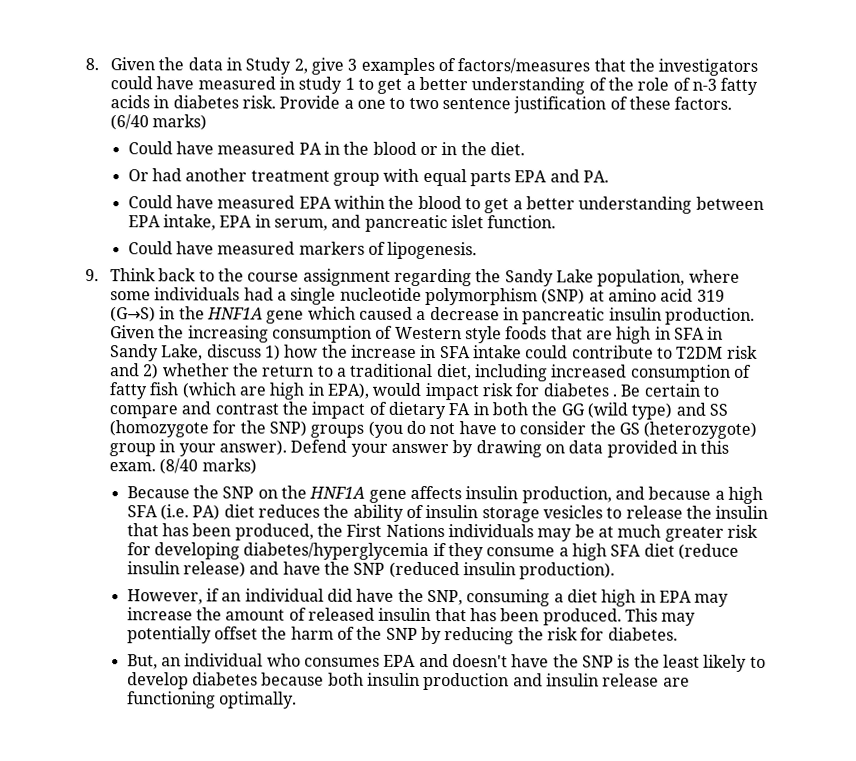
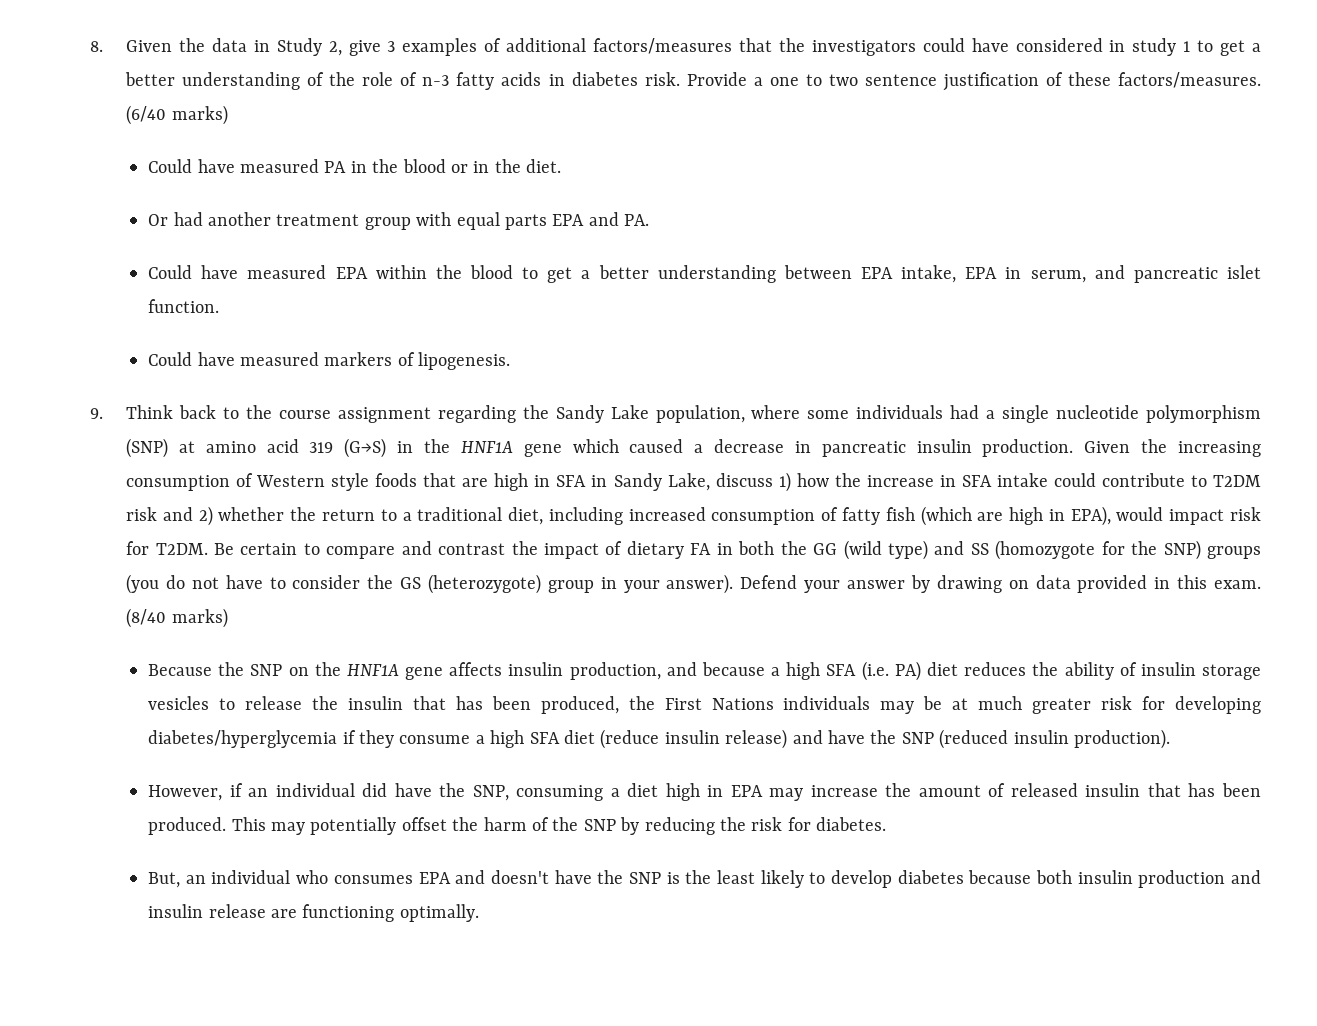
(457, 65) none -> [506,38,587,52] additional
[197,76,276,90] measured -> [1015,38,1103,52] considered
[674,96,733,110] factors. -> [1117,72,1261,88] factors/measures.
[542,383,617,397] diabetes . -> [155,543,208,555] T2DM.

